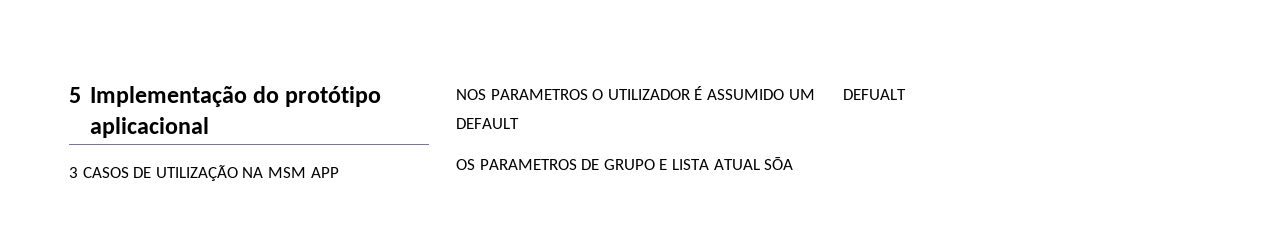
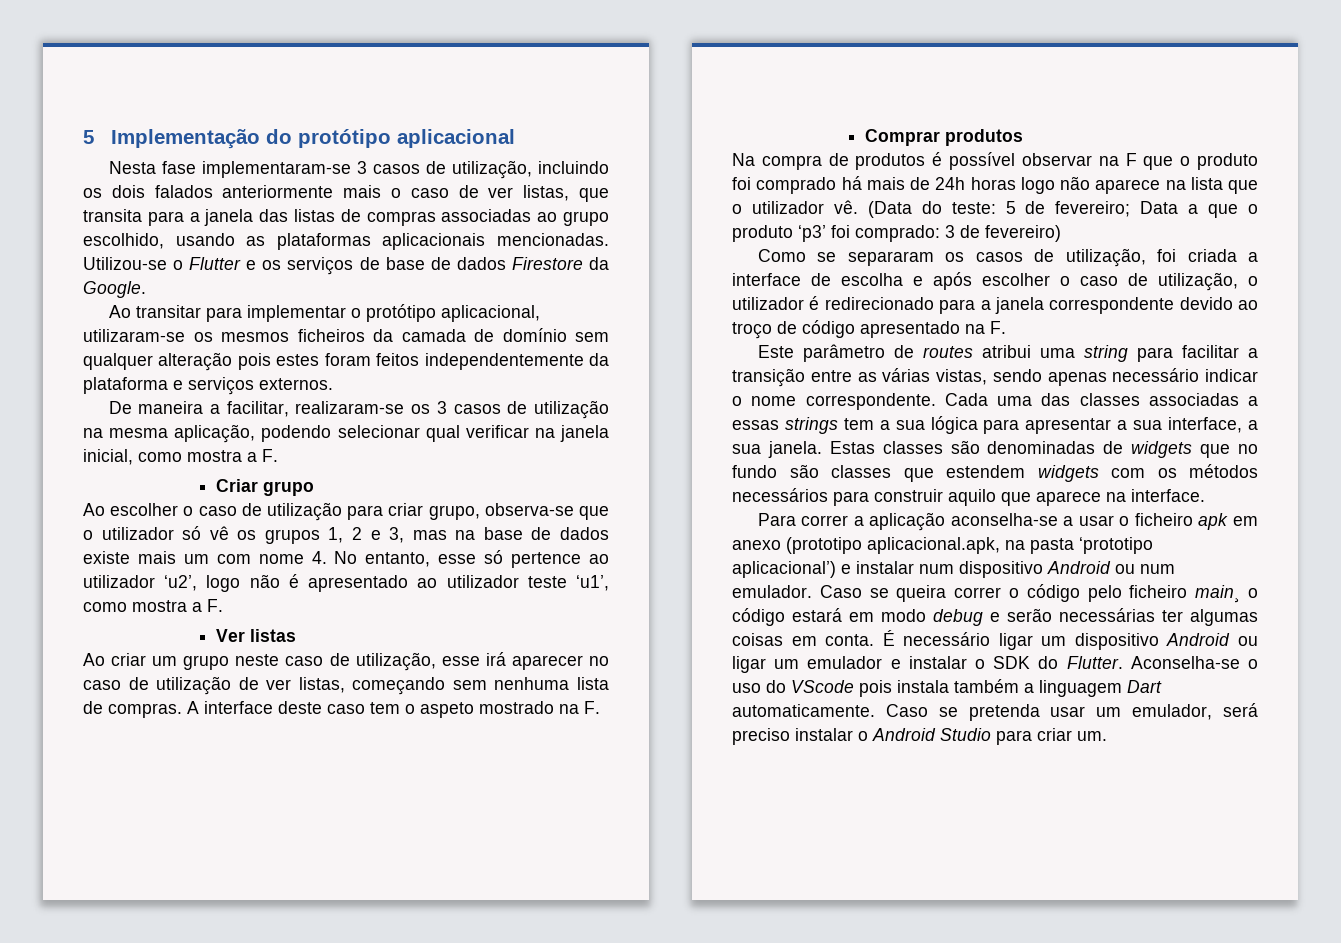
[69,165,339,181] [456,86,815,100] [456,118,519,129] [456,157,794,170] [843,89,906,100] 3 CASOS DE UTILIZAÇÃO NA MSM APP // NOS PARAMETROS O UTILIZADOR É ASSUMIDO UM DEFAULT // OS PARAMETROS DE GRUPO E LISTA ATUAL SÕA DEFUALT -> [108,160,609,179] [83,185,609,202] [83,209,609,226] [83,233,609,250] [83,257,609,275] [83,281,146,298] [108,304,540,322] [83,328,609,342] [83,352,609,371] [83,377,333,395] [108,400,609,419] [83,424,609,443] [83,449,278,465] [216,479,315,496] [83,502,609,521] [83,526,609,544] [83,550,610,568] [83,574,609,592] [83,599,223,612] [216,629,297,642] [83,652,609,671] [83,676,609,695] [83,701,600,718] [865,129,1024,146] [732,152,1258,170] [732,176,1258,194] [732,200,1258,218] [732,225,1061,242] [757,248,1258,267] [732,272,1258,291] [732,296,1258,314] [732,320,1006,339] [757,344,1258,362] [732,368,1258,387] [732,393,1258,410] [732,416,1258,434] [732,440,1258,458] [732,464,1258,482] [732,488,1205,506] [757,512,1258,531] [732,537,1153,554] [732,561,1175,578] [732,584,1258,603] [732,608,1258,626] [732,630,1258,650] [732,656,1258,673] [732,679,1162,697] [732,703,1258,721] [732,728,1107,745] Nesta fase implementaram-se 3 casos de utilização, incluindo os dois falados anteriormente mais o caso de ver listas, que transita para a janela das listas de compras associadas ao grupo escolhido, usando as plataformas aplicacionais mencionadas. Utilizou-se o Flutter e os serviços de base de dados Firestore da Google. // Ao transitar para implementar o protótipo aplicacional, utilizaram-se os mesmos ficheiros da camada de domínio sem qualquer alteração pois estes foram feitos independentemente da plataforma e serviços externos. // De maneira a facilitar, realizaram-se os 3 casos de utilização na mesma aplicação, podendo selecionar qual verificar na janela inicial, como mostra a F. // Criar grupo // Ao escolher o caso de utilização para criar grupo, observa-se que o utilizador só vê os grupos 1, 2 e 3, mas na base de dados existe mais um com nome 4. No entanto, esse só pertence ao utilizador ‘u2’, logo não é apresentado ao utilizador teste ‘u1’, como mostra a F. // Ver listas // Ao criar um grupo neste caso de utilização, esse irá aparecer no caso de utilização de ver listas, começando sem nenhuma lista de compras. A interface deste caso tem o aspeto mostrado na F. // Comprar produtos // Na compra de produtos é possível observar na F que o produto foi comprado há mais de 24h horas logo não aparece na lista que o utilizador vê. (Data do teste: 5 de fevereiro; Data a que o produto ‘p3’ foi comprado: 3 de fevereiro) // Como se separaram os casos de utilização, foi criada a interface de escolha e após escolher o caso de utilização, o utilizador é redirecionado para a janela correspondente devido ao troço de código apresentado na F. // Este parâmetro de routes atribui uma string para facilitar a transição entre as várias vistas, sendo apenas necessário indicar o nome correspondente. Cada uma das classes associadas a essas strings tem a sua lógica para apresentar a sua interface, a sua janela. Estas classes são denominadas de widgets que no fundo são classes que estendem widgets com os métodos necessários para construir aquilo que aparece na interface. // Para correr a aplicação aconselha-se a usar o ficheiro apk em anexo (prototipo aplicacional.apk, na pasta ‘prototipo aplicacional’) e instalar num dispositivo Android ou num emulador. Caso se queira correr o código pelo ficheiro main¸ o código estará em modo debug e serão necessárias ter algumas coisas em conta. É necessário ligar um dispositivo Android ou ligar um emulador e instalar o SDK do Flutter. Aconselha-se o uso do VScode pois instala também a linguagem Dart automaticamente. Caso se pretenda usar um emulador, será preciso instalar o Android Studio para criar um.

